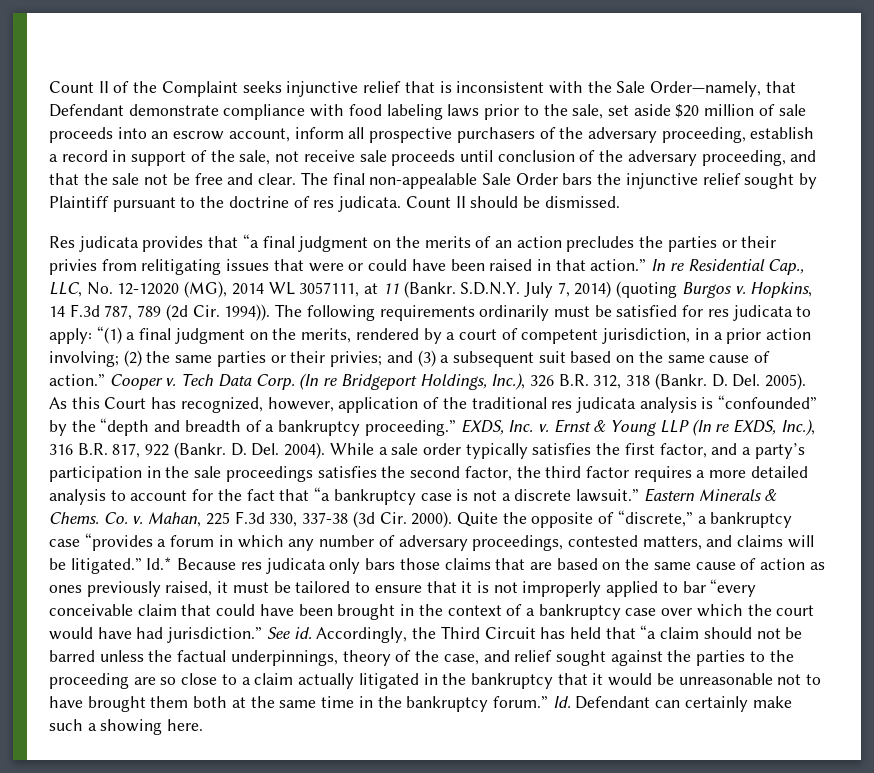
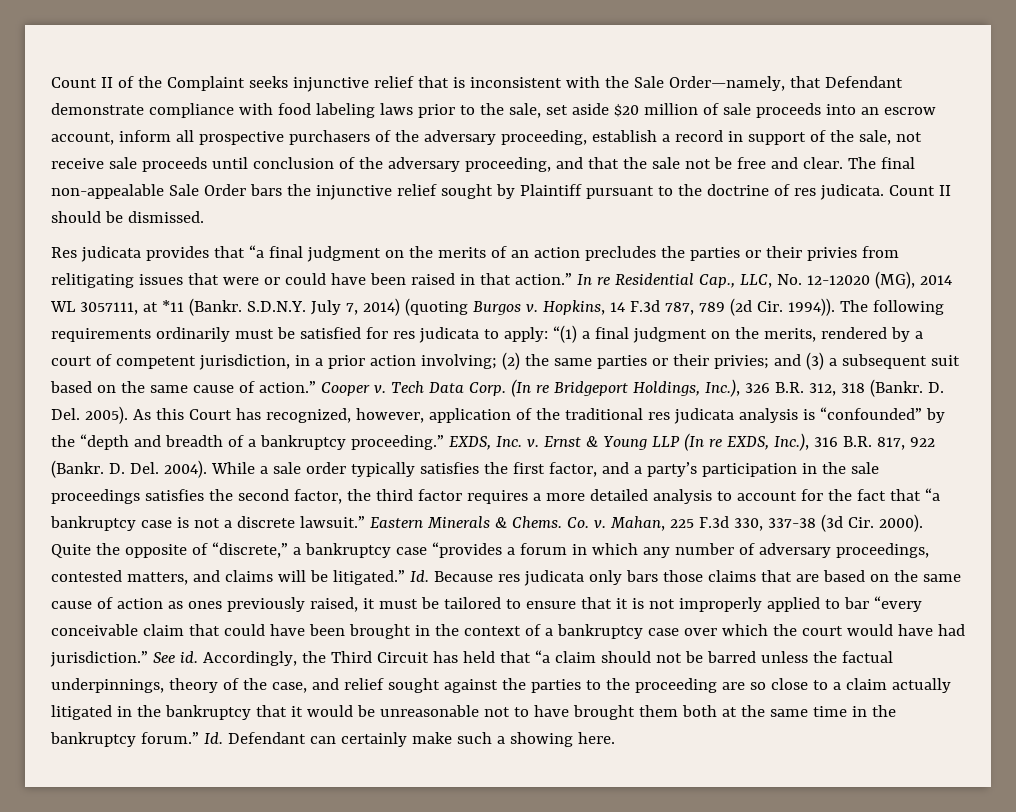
[382,283,399,294] 11 -> [161,300,184,312] *11
[146,557,173,570] Id.* -> [409,570,429,582] Id.

